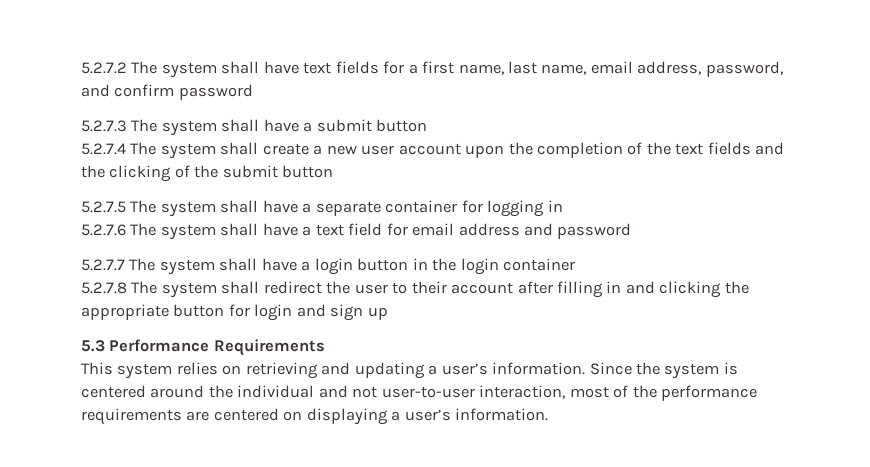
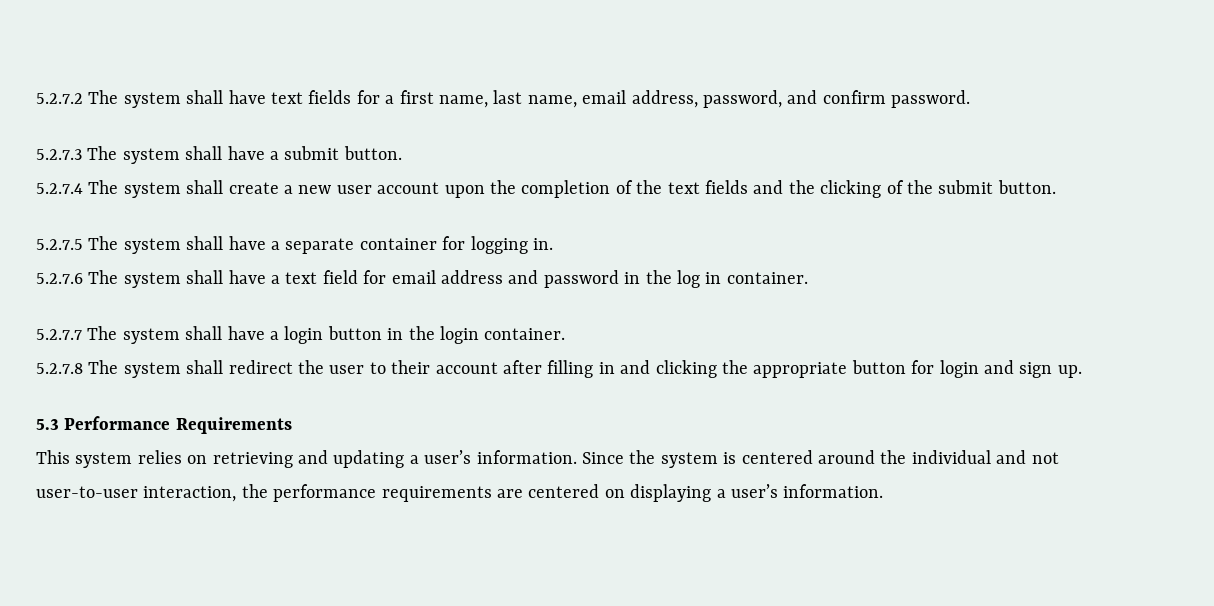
[178,84,253,100] password -> [891,90,971,108] password.
[376,119,428,132] button -> [343,146,402,160] button.
[282,165,334,178] button -> [997,180,1056,194] button.
[547,200,563,212] in -> [533,238,553,250] in.
(632, 231) none -> [624,270,808,288] in the log in container.
[503,258,576,271] container -> [484,328,566,340] container.
[367,307,388,320] up -> [1057,365,1082,378] up.
[569,385,629,398] most of -> (237, 494) none

